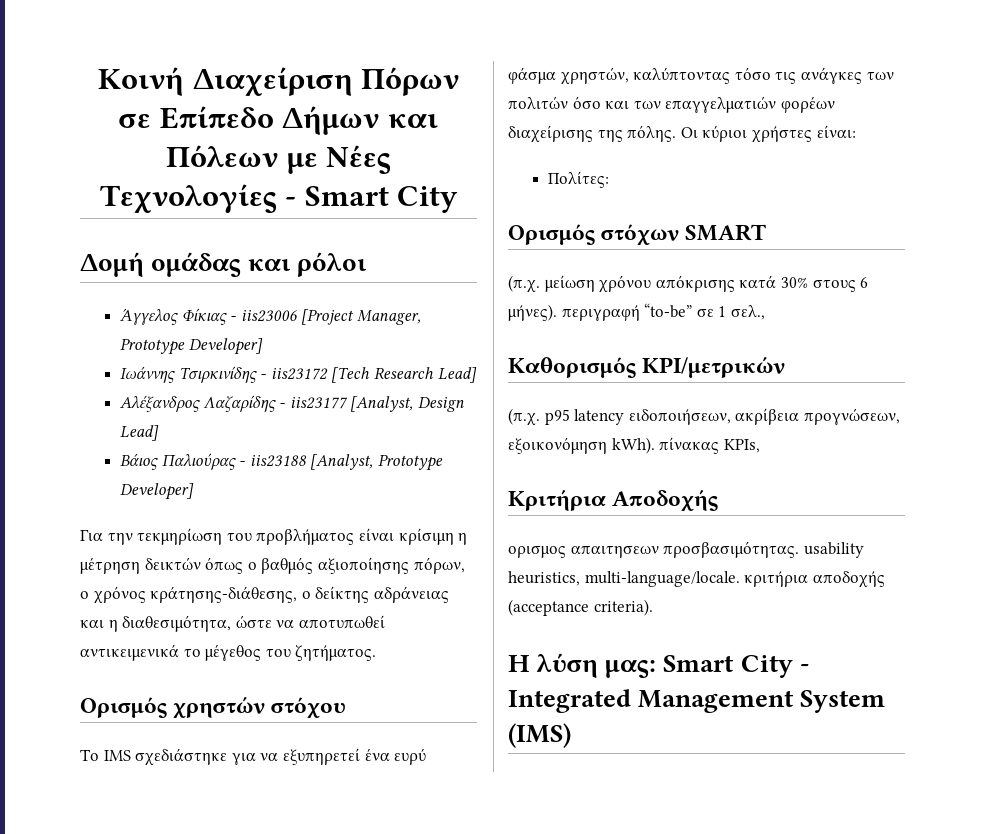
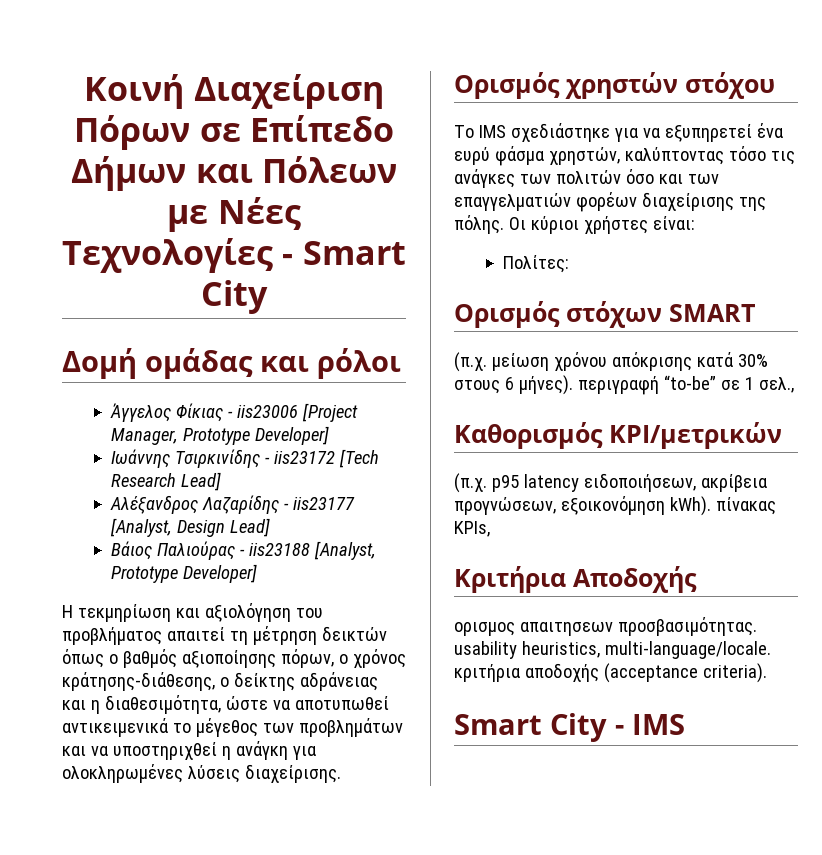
[80,528,468,545] Για την τεκμηρίωση του προβλήματος είναι κρίσιμη η -> [62,603,323,622] [62,627,248,645] Η τεκμηρίωση και αξιολόγηση του προβλήματος απαιτεί τη
[265,645,377,661] του ζητήματος. -> [262,718,403,737] [62,741,316,760] [62,764,341,783] των προβλημάτων και να υποστηριχθεί η ανάγκη για ολοκληρωμένες λύσεις διαχείρισης.
[508,653,809,678] [508,689,886,713] [508,723,571,748] Η λύση μας: Smart City - Integrated Management System (IMS) -> [454,713,685,742] Smart City - ΙΜS

